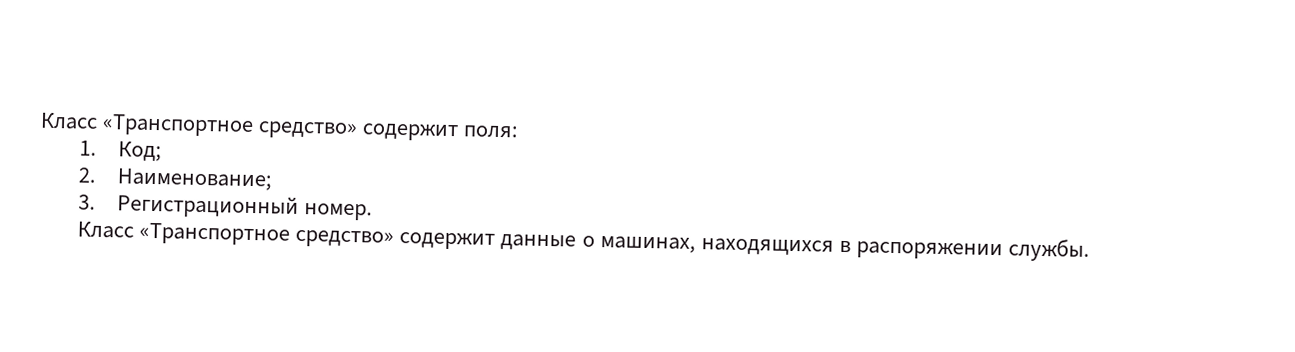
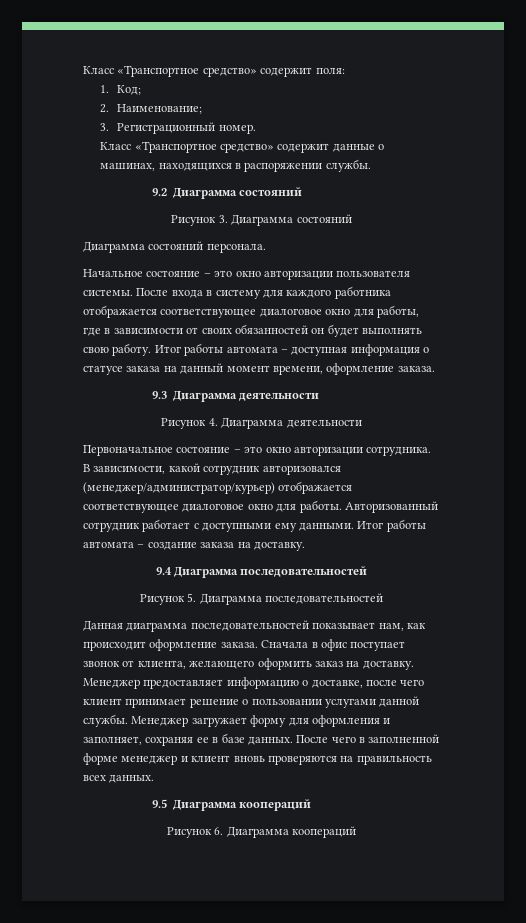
(1090, 250) none -> [151,187,303,199] [171,214,352,226] [83,241,266,253] [83,269,411,280] [83,286,391,299] [83,305,419,318] [83,324,422,337] [83,343,429,356] [83,363,435,375] [151,391,320,402] [161,417,362,429] [83,445,432,456] [83,463,341,475] [83,481,353,494] [83,500,438,513] [83,519,426,532] [83,541,305,551] [155,566,368,578] [139,593,384,605] [83,620,426,632] [83,639,406,651] [83,658,414,670] [83,677,425,689] [83,696,420,708] [83,714,391,727] [83,733,440,746] [83,753,432,765] [83,775,155,783] [151,799,312,811] [166,826,357,838] // 9.2 Диаграмма состояний // Рисунок 3. Диаграмма состояний // Диаграмма состояний персонала. // Начальное состояние – это окно авторизации пользователя системы. После входа в систему для каждого работника отображается соответствующее диалоговое окно для работы, где в зависимости от своих обязанностей он будет выполнять свою работу. Итог работы автомата – доступная информация о статусе заказа на данный момент времени, оформление заказа. // 9.3 Диаграмма деятельности // Рисунок 4. Диаграмма деятельности // Первоначальное состояние – это окно авторизации сотрудника. В зависимости, какой сотрудник авторизовался (менеджер/администратор/курьер) отображается соответствующее диалоговое окно для работы. Авторизованный сотрудник работает с доступными ему данными. Итог работы автомата – создание заказа на доставку. // 9.4 Диаграмма последовательностей // Рисунок 5. Диаграмма последовательностей // Данная диаграмма последовательностей показывает нам, как происходит оформление заказа. Сначала в офис поступает звонок от клиента, желающего оформить заказ на доставку. Менеджер предоставляет информацию о доставке, после чего клиент принимает решение о пользовании услугами данной службы. Менеджер загружает форму для оформления и заполняет, сохраняя ее в базе данных. После чего в заполненной форме менеджер и клиент вновь проверяются на правильность всех данных. // 9.5 Диаграмма коопераций // Рисунок 6. Диаграмма коопераций

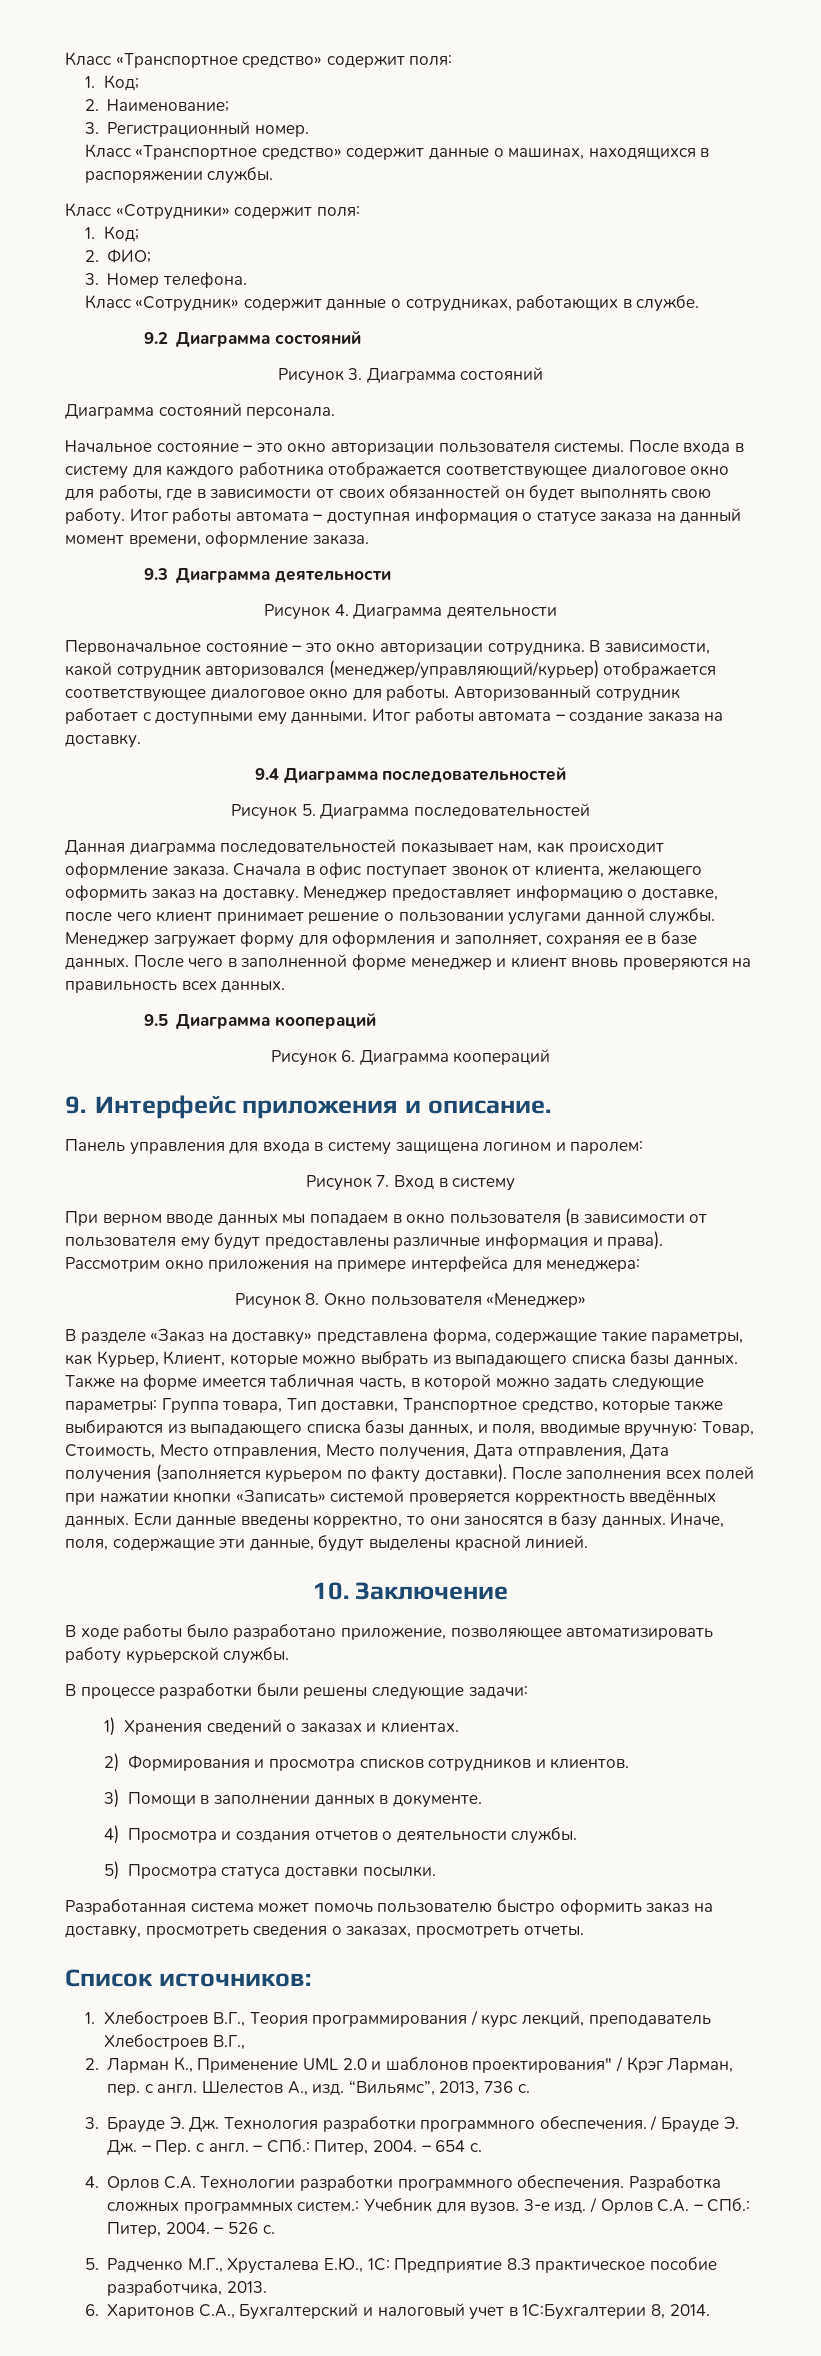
(371, 165) none -> [65,203,360,220] [84,226,140,242] [84,249,152,263] [84,272,247,288] [84,295,700,312] // Класс «Сотрудники» содержит поля: // 1. Код; // 2. ФИО; // 3. Номер телефона. // Класс «Сотрудник» содержит данные о сотрудниках, работающих в службе.
[83,482,275,494] (менеджер/администратор/курьер) -> [328,660,599,679] (менеджер/управляющий/курьер)
(357, 832) none -> [65,1095,551,1119] [65,1139,644,1155] [305,1175,516,1191] [65,1208,708,1227] [65,1231,664,1250] [65,1256,641,1272] [234,1293,587,1309] [65,1328,744,1345] [65,1351,738,1368] [65,1374,704,1391] [65,1398,723,1414] [65,1420,754,1437] [65,1444,670,1460] [65,1464,755,1483] [65,1489,717,1505] [65,1512,725,1529] [65,1535,589,1552] [312,1582,509,1600] [65,1624,714,1640] [65,1647,290,1664] [65,1683,528,1700] [104,1717,460,1736] [104,1753,630,1772] [104,1789,482,1808] [104,1825,578,1844] [104,1861,436,1880] [65,1899,713,1915] [65,1925,584,1939] [65,1969,311,1987] [84,2010,711,2028] [104,2034,245,2050] [84,2056,734,2073] [107,2080,530,2096] [84,2115,739,2133] [107,2139,482,2155] [84,2175,721,2191] [107,2197,751,2215] [107,2222,275,2237] [84,2257,717,2274] [107,2280,267,2296] [84,2303,710,2320] // 9. Интерфейс приложения и описание. // Панель управления для входа в систему защищена логином и паролем: // Рисунок 7. Вход в систему // При верном вводе данных мы попадаем в окно пользователя (в зависимости от пользователя ему будут предоставлены различные информация и права). Рассмотрим окно приложения на примере интерфейса для менеджера: // Рисунок 8. Окно пользователя «Менеджер» // В разделе «Заказ на доставку» представлена форма, содержащие такие параметры, как Курьер, Клиент, которые можно выбрать из выпадающего списка базы данных. Также на форме имеется табличная часть, в которой можно задать следующие параметры: Группа товара, Тип доставки, Транспортное средство, которые также выбираются из выпадающего списка базы данных, и поля, вводимые вручную: Товар, Стоимость, Место отправления, Место получения, Дата отправления, Дата получения (заполняется курьером по факту доставки). После заполнения всех полей при нажатии кнопки «Записать» системой проверяется корректность введённых данных. Если данные введены корректно, то они заносятся в базу данных. Иначе, поля, содержащие эти данные, будут выделены красной линией. // 10. Заключение // В ходе работы было разработано приложение, позволяющее автоматизировать работу курьерской службы. // В процессе разработки были решены следующие задачи: // 1) Хранения сведений о заказах и клиентах. // 2) Формирования и просмотра списков сотрудников и клиентов. // 3) Помощи в заполнении данных в документе. // 4) Просмотра и создания отчетов о деятельности службы. // 5) Просмотра статуса доставки посылки. // Разработанная система может помочь пользователю быстро оформить заказ на доставку, просмотреть сведения о заказах, просмотреть отчеты. // Список источников: // 1. Хлебостроев В.Г., Теория программирования / курс лекций, преподаватель Хлебостроев В.Г., // 2. Ларман К., Применение UML 2.0 и шаблонов проектирования" / Крэг Ларман, пер. с англ. Шелестов А., изд. “Вильямс”, 2013, 736 с. // 3. Брауде Э. Дж. Технология разработки программного обеспечения. / Брауде Э. Дж. – Пер. с англ. – СПб.: Питер, 2004. – 654 с. // 4. Орлов С.А. Технологии разработки программного обеспечения. Разработка сложных программных систем.: Учебник для вузов. 3-е изд. / Орлов С.А. – СПб.: Питер, 2004. – 526 с. // 5. Радченко М.Г., Хрусталева Е.Ю., 1С: Предприятие 8.3 практическое пособие разработчика, 2013. // 6. Харитонов С.А., Бухгалтерский и налоговый учет в 1С:Бухгалтерии 8, 2014.

